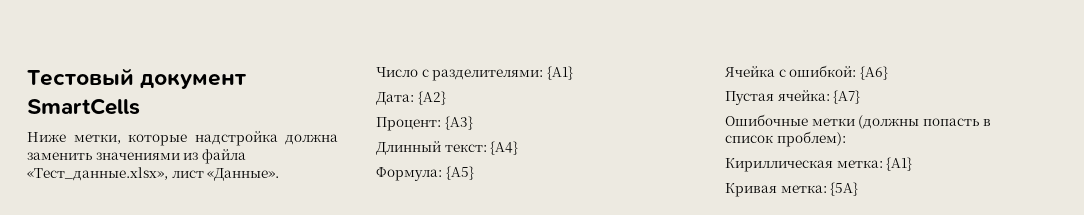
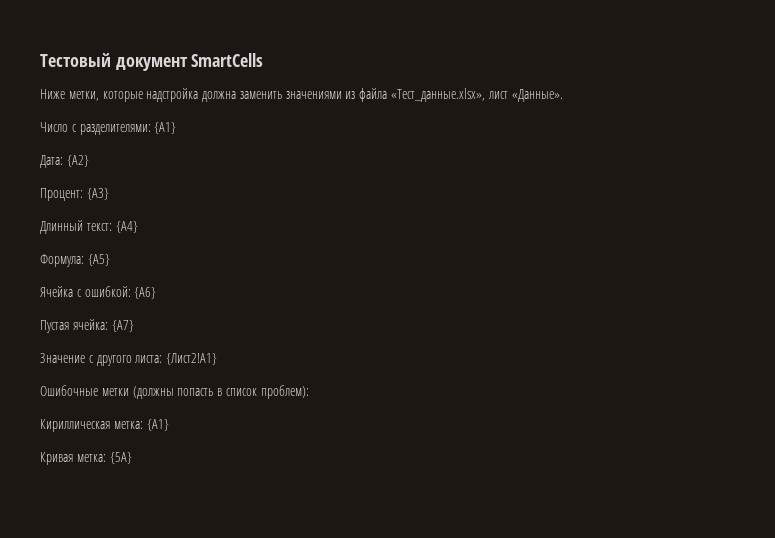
(861, 97) none -> [40,353,218,366] // Значение с другого листа: {Лист2!A1}

